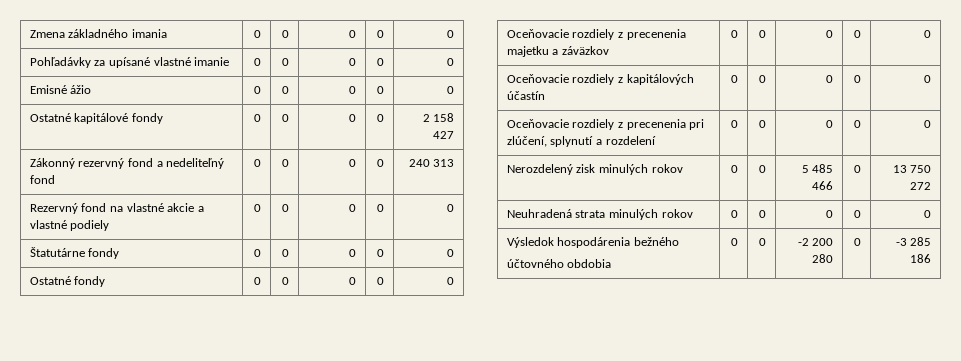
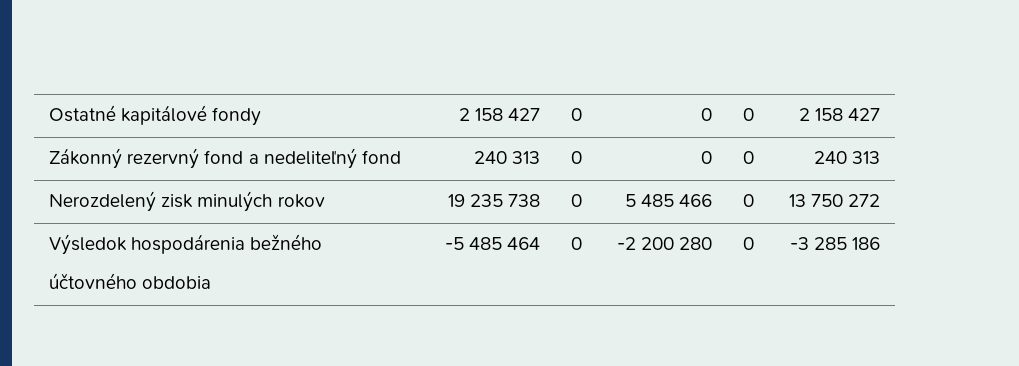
[29,29,167,38] [254,30,262,38] [282,30,290,38] [349,30,357,38] [377,30,385,38] [447,30,455,38] [29,57,230,68] [254,58,262,66] [282,58,290,66] [349,58,357,66] [377,58,385,66] [447,58,455,66] [29,85,92,94] [254,86,262,94] [282,86,290,94] [349,86,357,94] [377,86,385,94] [447,86,455,94] Zmena základného imania | 0 | 0 | 0 | 0 | 0 // Pohľadávky za upísané vlastné imanie | 0 | 0 | 0 | 0 | 0 // Emisné ážio | 0 | 0 | 0 | 0 | 0 // -> (49, 113) none
[254,114,262,122] 0 -> [458,108,540,121] 2 158 427
[254,159,262,167] 0 -> [473,151,540,164] 240 313
[29,203,204,214] [29,220,110,231] [254,204,262,212] [282,204,290,212] [349,204,357,212] [377,204,385,212] [447,204,455,212] [29,247,120,259] [254,249,262,257] [282,249,290,257] [349,249,357,257] [377,249,385,257] [447,249,455,257] [29,276,106,287] [254,277,262,285] [282,277,290,285] [349,277,357,285] [377,277,385,285] [447,277,455,285] [506,29,686,40] [506,46,609,57] [731,30,739,38] [759,30,767,38] [826,30,834,38] [854,30,862,38] [924,30,932,38] [506,74,694,85] [506,91,545,100] [731,75,739,83] [759,75,767,83] [826,75,834,83] [854,75,862,83] [924,75,932,83] [506,119,705,130] [506,136,656,147] [731,120,739,128] [759,120,767,128] [826,120,834,128] [854,120,862,128] [924,120,932,128] // Rezervný fond na vlastné akcie a vlastné podiely | 0 | 0 | 0 | 0 | 0 // Štatutárne fondy | 0 | 0 | 0 | 0 | 0 // Ostatné fondy | 0 | 0 | 0 | 0 | 0 // Oceňovacie rozdiely z precenenia majetku a záväzkov | 0 | 0 | 0 | 0 | 0 // Oceňovacie rozdiely z kapitálových účastín | 0 | 0 | 0 | 0 | 0 // Oceňovacie rozdiely z precenenia pri zlúčení, splynutí a rozdelení | 0 | 0 | 0 | 0 | 0 -> (880, 157) none
[731,165,739,173] 0 -> [447,194,540,207] 19 235 738
[506,209,693,220] [731,210,739,218] [759,210,767,218] [826,210,834,218] [854,210,862,218] [924,210,932,218] // Neuhradená strata minulých rokov | 0 | 0 | 0 | 0 | 0 -> (880, 200) none
[731,238,739,246] 0 -> [444,237,540,250] -5 485 464

